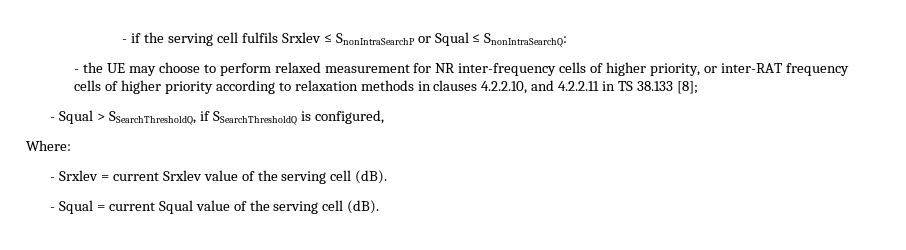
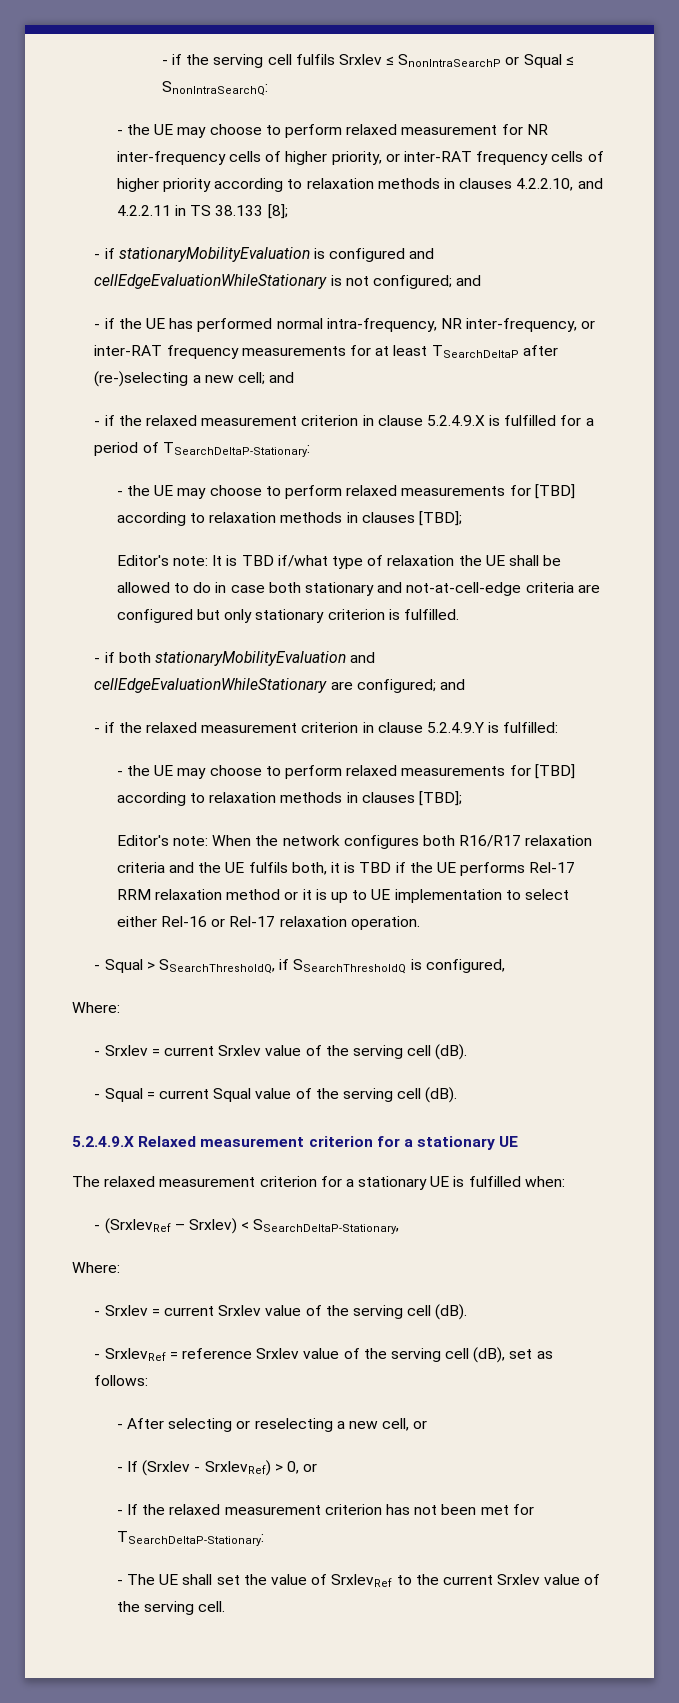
(698, 87) none -> [94,247,435,262] [94,274,482,289] [94,318,596,332] [94,345,558,359] [94,371,295,387] [94,415,594,426] [94,442,310,457] [116,484,575,499] [116,511,462,526] [116,555,562,569] [116,582,600,596] [116,609,459,623] [94,651,376,666] [94,678,465,693] [94,722,559,733] [116,764,575,779] [116,791,462,806] [116,835,593,849] [116,862,576,876] [116,889,569,903] [116,916,420,930] // - if stationaryMobilityEvaluation is configured and cellEdgeEvaluationWhileStationary is not configured; and // - if the UE has performed normal intra-frequency, NR inter-frequency, or inter-RAT frequency measurements for at least TSearchDeltaP after (re-)selecting a new cell; and // - if the relaxed measurement criterion in clause 5.2.4.9.X is fulfilled for a period of TSearchDeltaP-Stationary: // - the UE may choose to perform relaxed measurements for [TBD] according to relaxation methods in clauses [TBD]; // Editor's note: It is TBD if/what type of relaxation the UE shall be allowed to do in case both stationary and not-at-cell-edge criteria are configured but only stationary criterion is fulfilled. // - if both stationaryMobilityEvaluation and cellEdgeEvaluationWhileStationary are configured; and // - if the relaxed measurement criterion in clause 5.2.4.9.Y is fulfilled: // - the UE may choose to perform relaxed measurements for [TBD] according to relaxation methods in clauses [TBD]; // Editor's note: When the network configures both R16/R17 relaxation criteria and the UE fulfils both, it is TBD if the UE performs Rel-17 RRM relaxation method or it is up to UE implementation to select either Rel-16 or Rel-17 relaxation operation.
(380, 207) none -> [72,1136,519,1150] [72,1176,565,1190] [94,1218,400,1234] [72,1262,120,1273] [94,1304,468,1320] [94,1347,553,1363] [94,1375,149,1386] [116,1418,428,1432] [116,1460,318,1476] [116,1504,534,1515] [116,1531,264,1546] [116,1574,601,1587] [116,1601,226,1615] // 5.2.4.9.X Relaxed measurement criterion for a stationary UE // The relaxed measurement criterion for a stationary UE is fulfilled when: // - (SrxlevRef – Srxlev) < SSearchDeltaP-Stationary, // Where: // - Srxlev = current Srxlev value of the serving cell (dB). // - SrxlevRef = reference Srxlev value of the serving cell (dB), set as follows: // - After selecting or reselecting a new cell, or // - If (Srxlev - SrxlevRef) > 0, or // - If the relaxed measurement criterion has not been met for TSearchDeltaP-Stationary: // - The UE shall set the value of SrxlevRef to the current Srxlev value of the serving cell.

